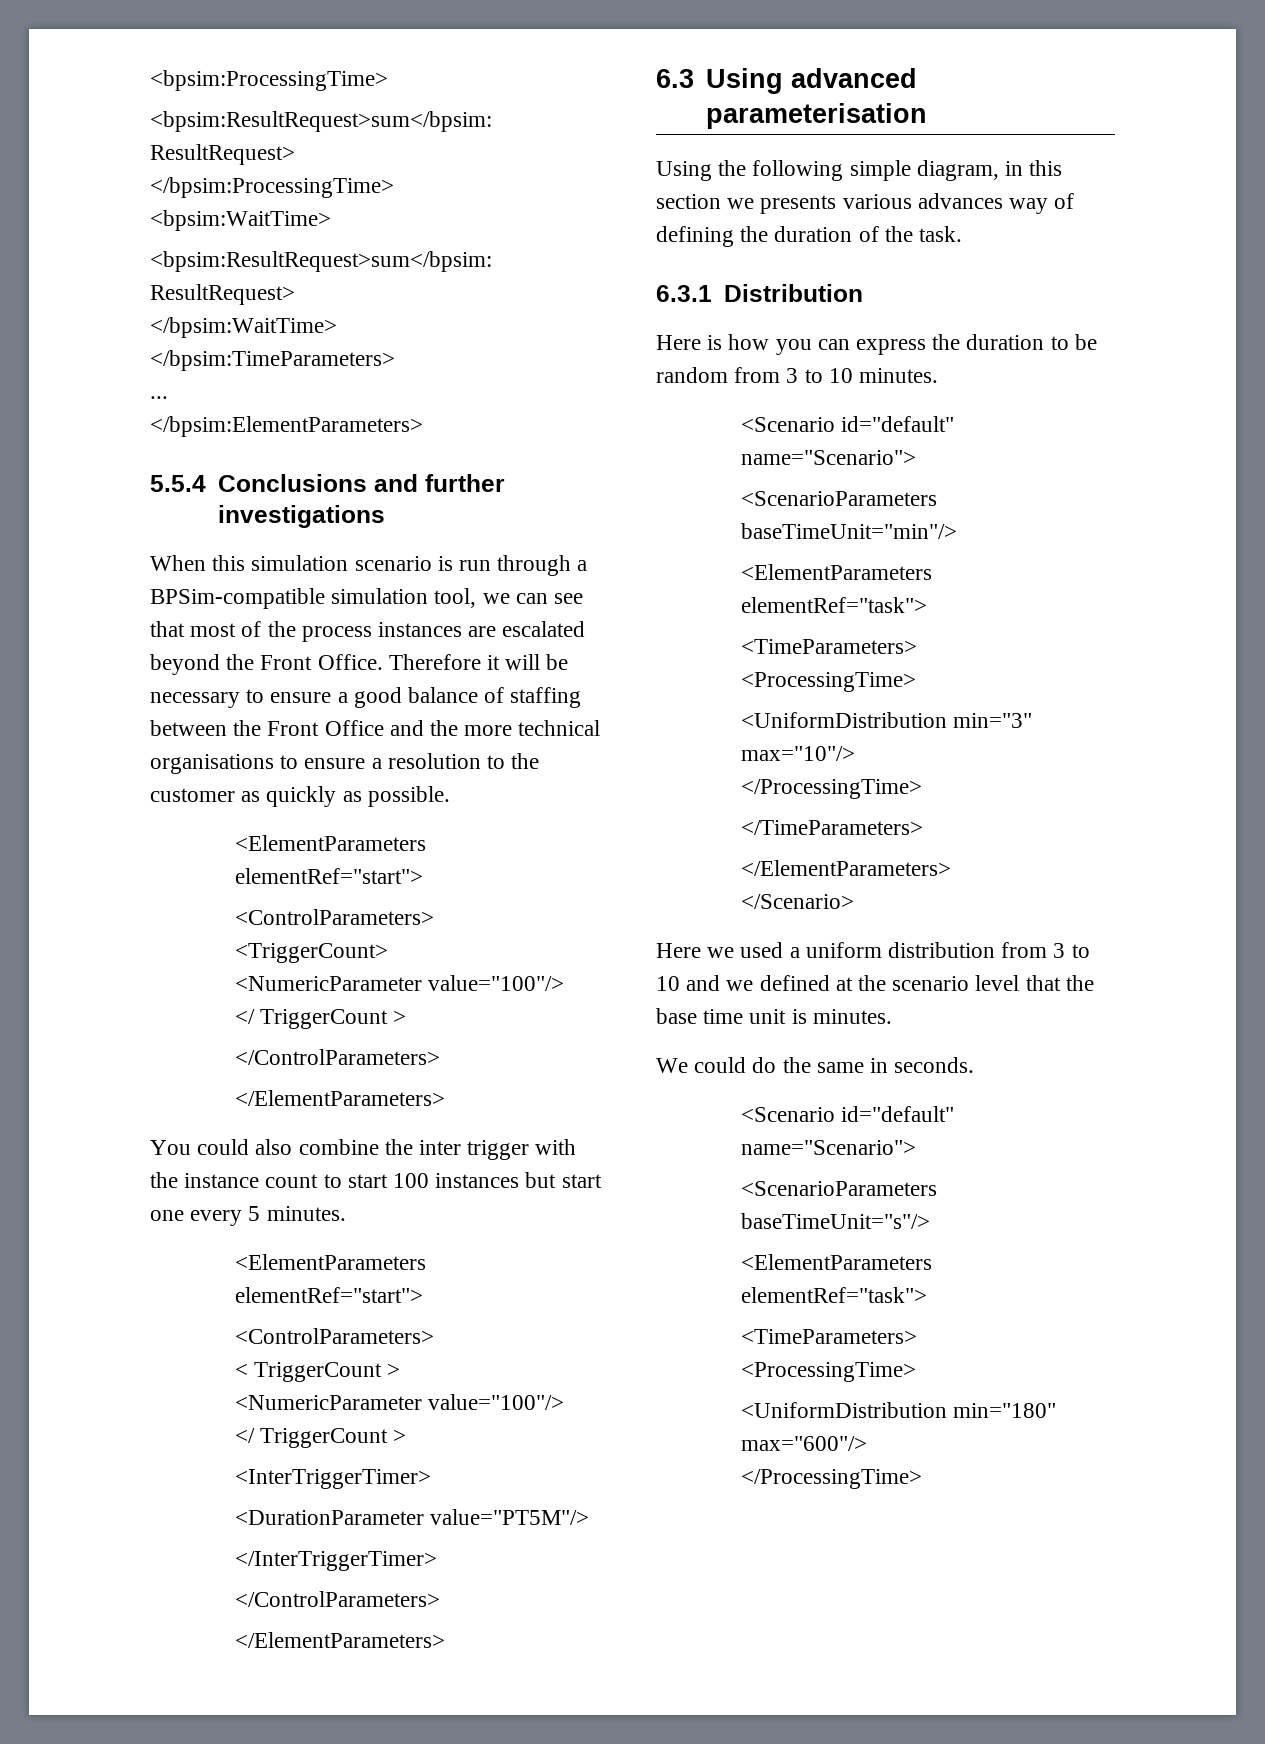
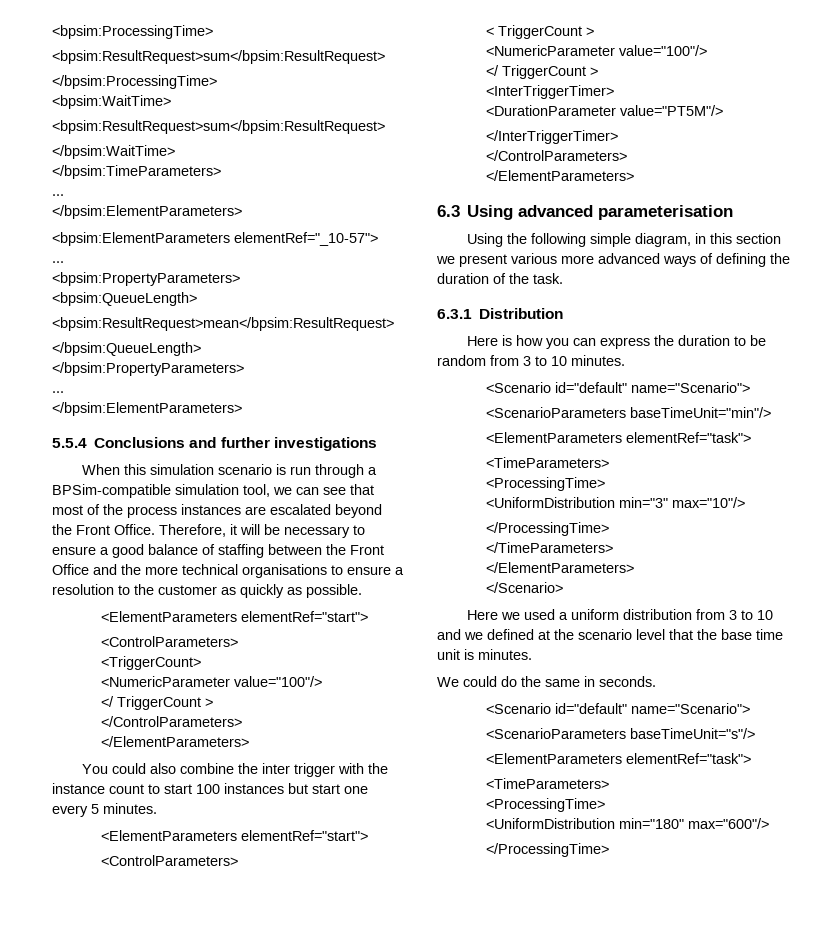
(423, 426) none -> [52,232,378,246] [52,261,64,263] [52,272,240,286] [52,292,197,306] [52,317,394,331] [52,342,201,356] [52,362,244,376] [52,391,64,393] [52,402,242,416] // <bpsim:ElementParameters elementRef="_10-57"> // ... // <bpsim:PropertyParameters> // <bpsim:QueueLength> // <bpsim:ResultRequest>mean</bpsim:ResultRequest> // </bpsim:QueueLength> // </bpsim:PropertyParameters> // ... // </bpsim:ElementParameters>
[388,654,481,670] Therefore -> [159,524,226,537] Therefore,
[760,193,1049,214] presents various advances way -> [459,253,696,267] present various more advanced ways

